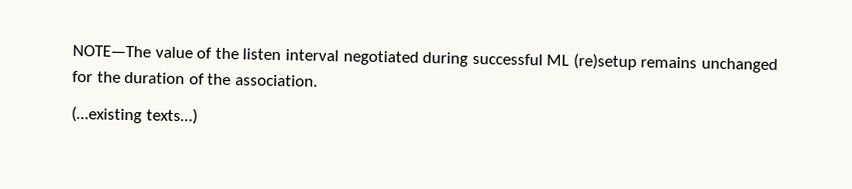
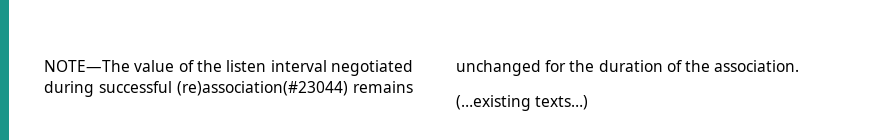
[546,52,637,71] ML (re)setup -> [177,81,348,96] (re)association(#23044)

